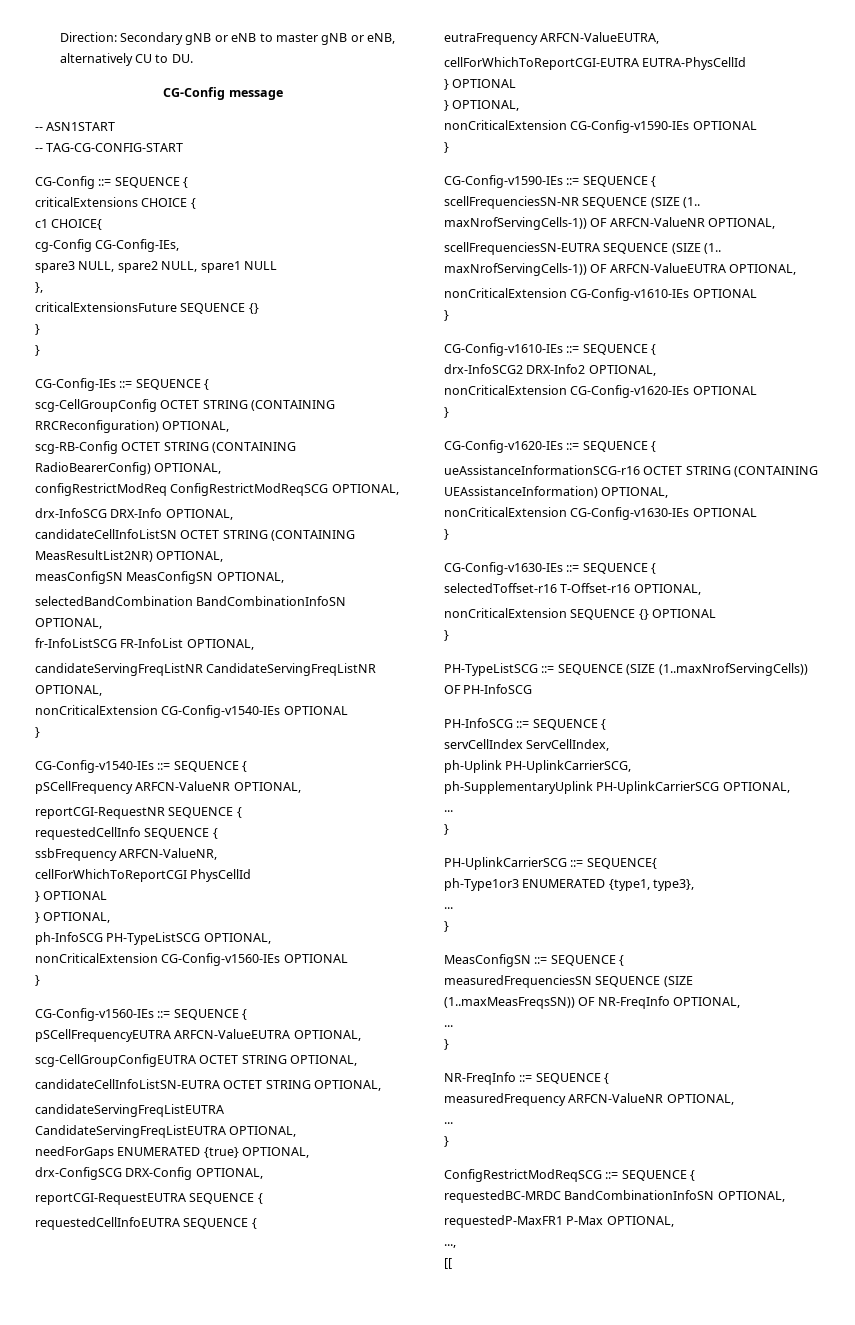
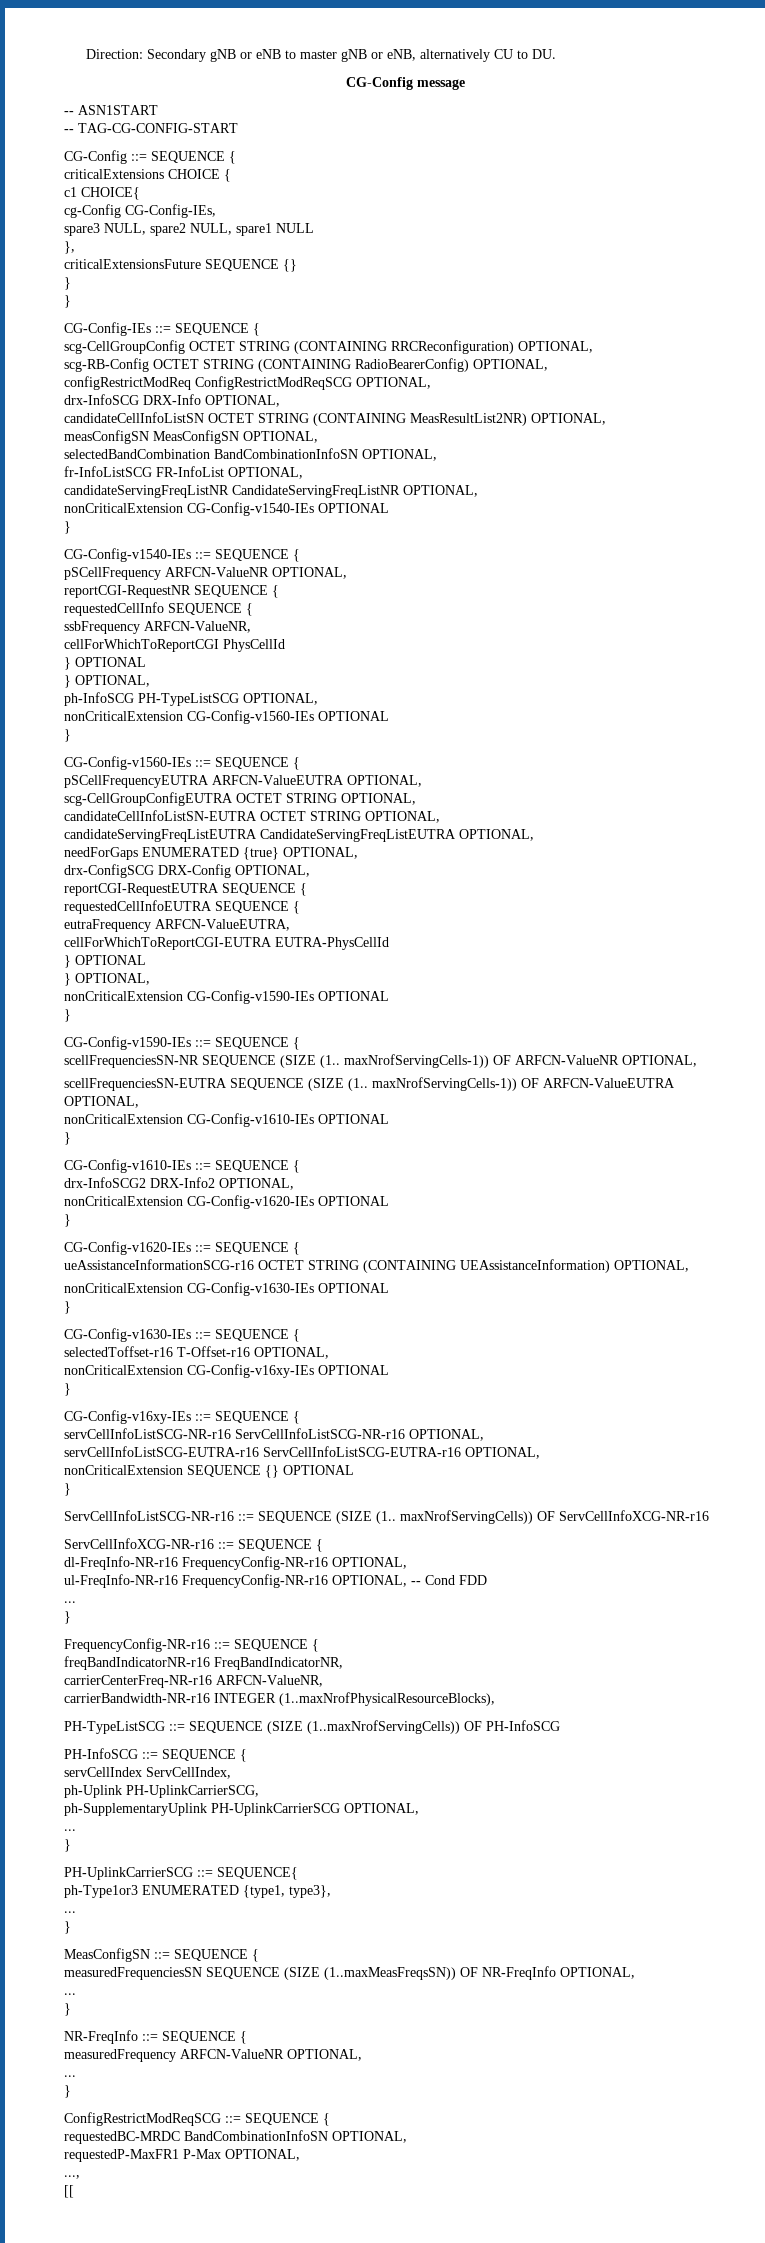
(701, 589) none -> [64,1364,389,1378] [64,1383,71,1396] [64,1410,300,1424] [64,1428,484,1441] [64,1446,540,1459] // nonCriticalExtension CG-Config-v16xy-IEs OPTIONAL // } // CG-Config-v16xy-IEs ::= SEQUENCE { // servCellInfoListSCG-NR-r16 ServCellInfoListSCG-NR-r16 OPTIONAL, // servCellInfoListSCG-EUTRA-r16 ServCellInfoListSCG-EUTRA-r16 OPTIONAL,
(449, 635) none -> [64,1510,709,1524] [64,1538,323,1552] [64,1556,407,1570] [64,1574,487,1588] [64,1601,76,1603] [64,1611,71,1624] [64,1638,319,1652] [64,1656,343,1670] [64,1675,323,1688] [64,1692,495,1706] // ServCellInfoListSCG-NR-r16 ::= SEQUENCE (SIZE (1.. maxNrofServingCells)) OF ServCellInfoXCG-NR-r16 // ServCellInfoXCG-NR-r16 ::= SEQUENCE { // dl-FreqInfo-NR-r16 FrequencyConfig-NR-r16 OPTIONAL, // ul-FreqInfo-NR-r16 FrequencyConfig-NR-r16 OPTIONAL, -- Cond FDD // ... // } // FrequencyConfig-NR-r16 ::= SEQUENCE { // freqBandIndicatorNR-r16 FreqBandIndicatorNR, // carrierCenterFreq-NR-r16 ARFCN-ValueNR, // carrierBandwidth-NR-r16 INTEGER (1..maxNrofPhysicalResourceBlocks),

